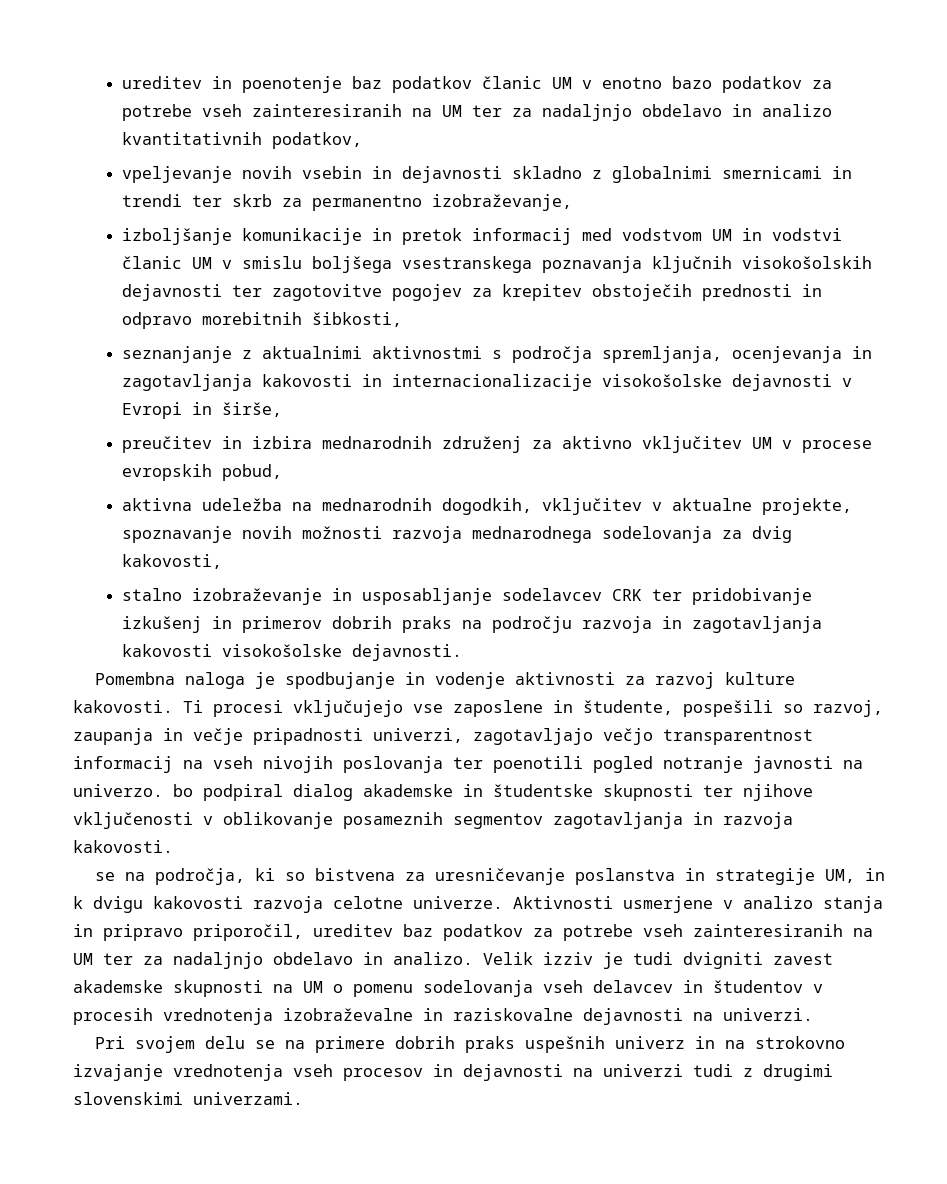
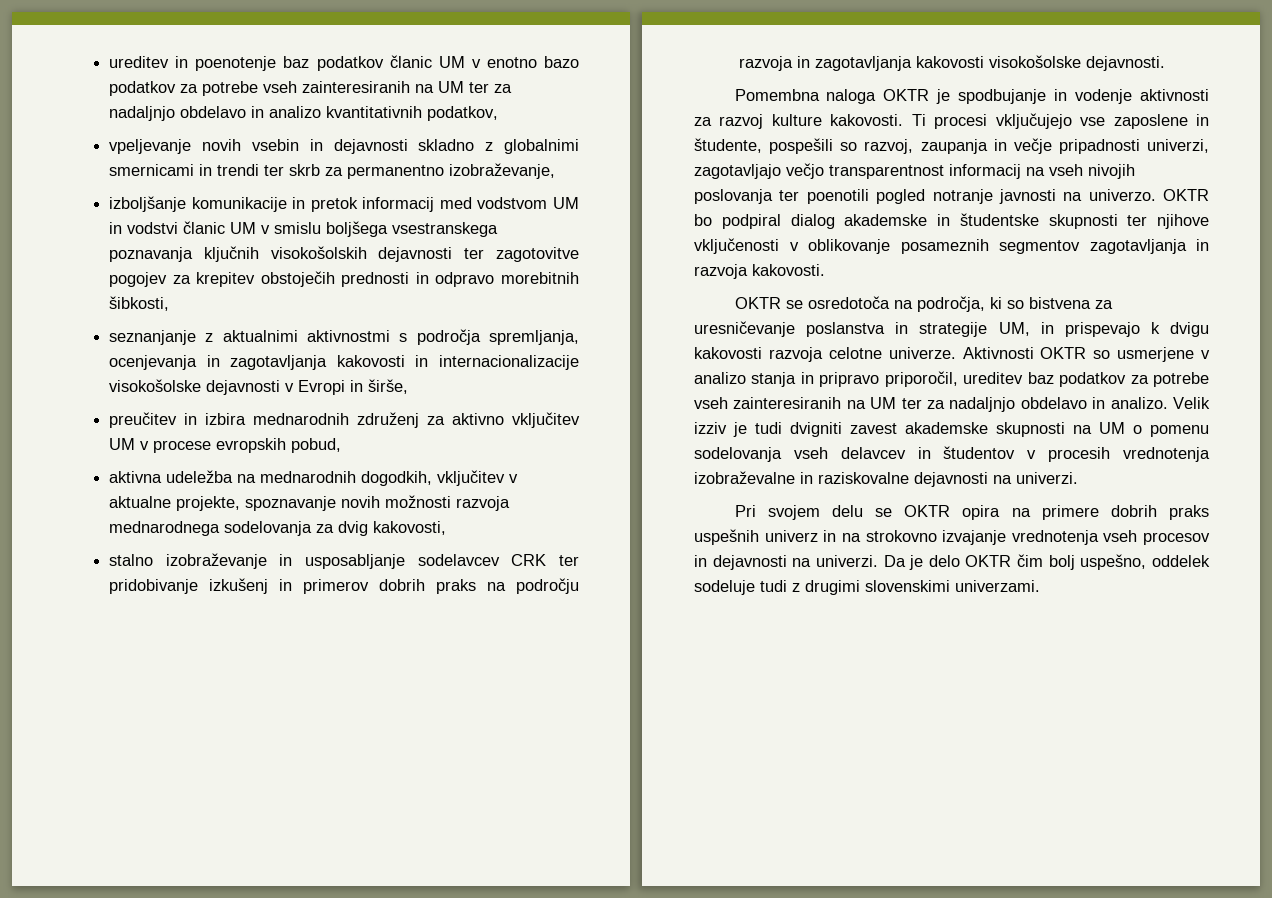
(245, 680) none -> [883,89,930,101] OKTR
(163, 790) none -> [1163,189,1209,201] OKTR
[94,872,115,881] se -> [734,296,890,309] OKTR se osredotoča
(885, 874) none -> [1064,322,1140,337] prispevajo
(613, 902) none -> [1040,347,1111,359] OKTR so
(275, 1044) none -> [904,505,1001,520] OKTR opira
[603,1064,683,1077] univerzi -> [815,554,1210,570] [694,580,755,595] univerzi. Da je delo OKTR čim bolj uspešno, oddelek sodeluje

